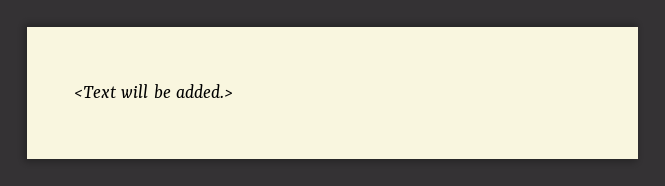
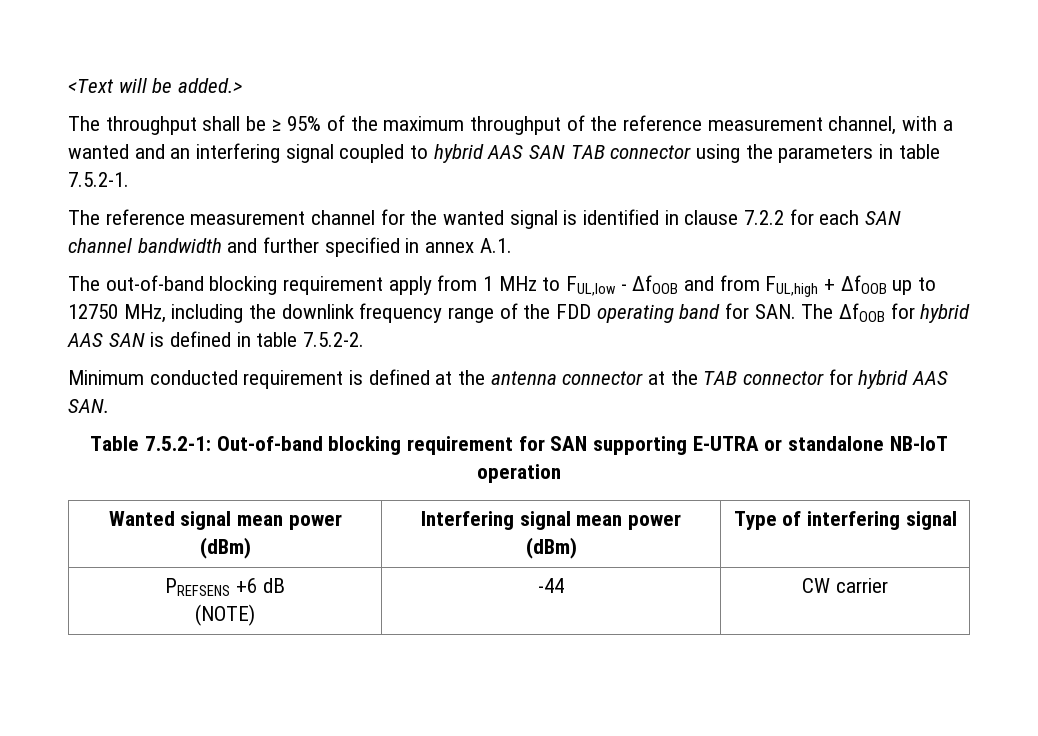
(233, 91) none -> [68,115,953,135] [68,143,940,163] [68,172,129,187] [68,209,902,229] [68,237,512,257] [68,275,937,297] [68,303,971,323] [67,331,365,347] [68,369,949,389] [68,399,109,413] [90,436,948,455] [477,464,561,483] [108,511,342,530] [199,537,251,559] [420,511,682,530] [525,537,577,559] [733,511,957,530] [165,578,285,596] [195,604,255,626] [538,578,564,593] [802,578,888,593] // The throughput shall be ≥ 95% of the maximum throughput of the reference measurement channel, with a wanted and an interfering signal coupled to hybrid AAS SAN TAB connector using the parameters in table 7.5.2-1. // The reference measurement channel for the wanted signal is identified in clause 7.2.2 for each SAN channel bandwidth and further specified in annex A.1. // The out-of-band blocking requirement apply from 1 MHz to FUL,low - ΔfOOB and from FUL,high + ΔfOOB up to 12750 MHz, including the downlink frequency range of the FDD operating band for SAN. The ΔfOOB for hybrid AAS SAN is defined in table 7.5.2-2. // Minimum conducted requirement is defined at the antenna connector at the TAB connector for hybrid AAS SAN. // Table 7.5.2-1: Out-of-band blocking requirement for SAN supporting E-UTRA or standalone NB-IoT operation // Wanted signal mean power (dBm) | Interfering signal mean power (dBm) | Type of interfering signal // PREFSENS +6 dB // (NOTE) | -44 | CW carrier

